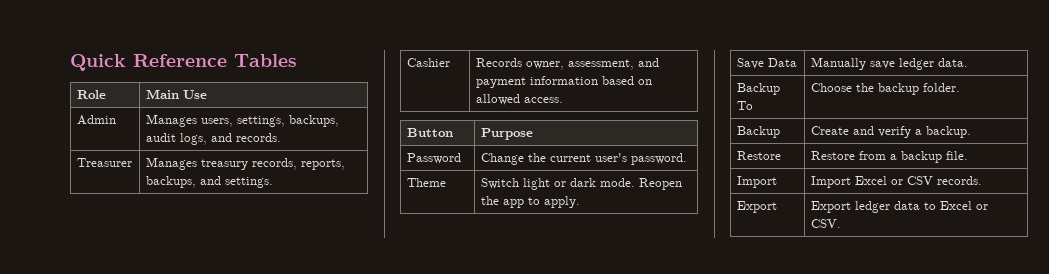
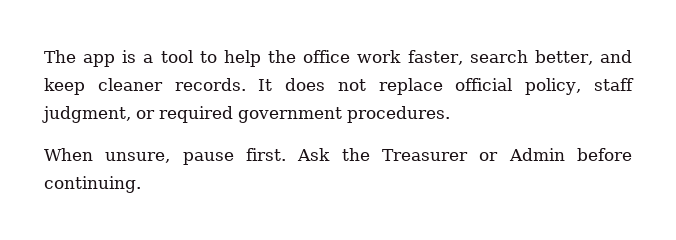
[70,54,297,71] [76,90,106,99] [145,89,207,99] [76,115,116,125] [145,114,339,127] [145,133,281,145] [76,158,132,167] [145,157,345,170] [145,176,273,188] [406,58,450,67] [475,58,659,70] [475,76,652,88] [475,94,563,105] [406,128,453,137] [480,128,533,140] [406,153,461,164] [480,153,687,165] [406,178,446,187] [480,178,682,190] [480,196,580,208] [736,58,797,69] [810,57,968,70] [736,83,780,95] [736,101,753,110] [810,83,960,95] [736,126,780,138] [810,126,971,138] [736,151,781,160] [810,151,968,163] [736,176,777,188] [810,176,982,188] [736,201,777,213] [810,201,988,213] [810,219,841,228] Quick Reference Tables // Role | Main Use // Admin | Manages users, settings, backups, audit logs, and records. // Treasurer | Manages treasury records, reports, backups, and settings. // Cashier | Records owner, assessment, and payment information based on allowed access. // Button | Purpose // Password | Change the current user's password. // Theme | Switch light or dark mode. Reopen the app to apply. // Save Data | Manually save ledger data. // Backup To | Choose the backup folder. // Backup | Create and verify a backup. // Restore | Restore from a backup file. // Import | Import Excel or CSV records. // Export | Export ledger data to Excel or CSV. -> [44,50,632,67] [44,78,635,95] [42,106,450,123] [44,148,632,165] [44,176,141,193] The app is a tool to help the office work faster, search better, and keep cleaner records. It does not replace official policy, staff judgment, or required government procedures. // When unsure, pause first. Ask the Treasurer or Admin before continuing.

